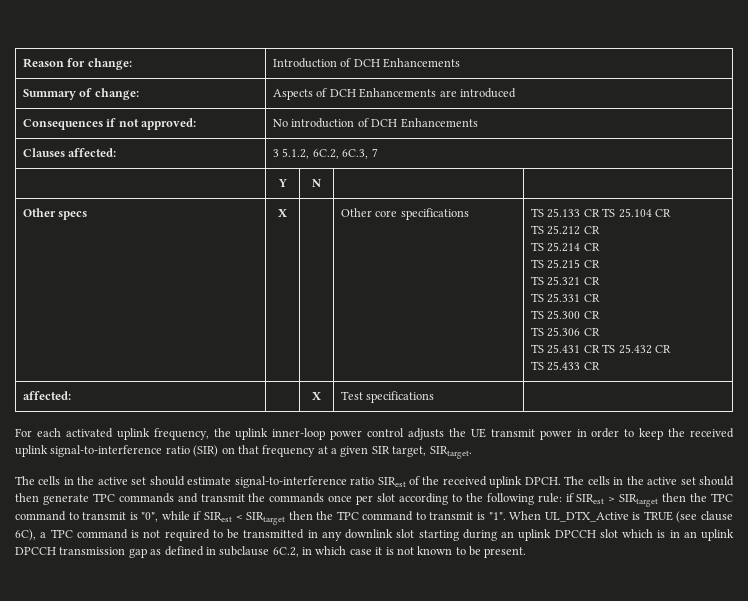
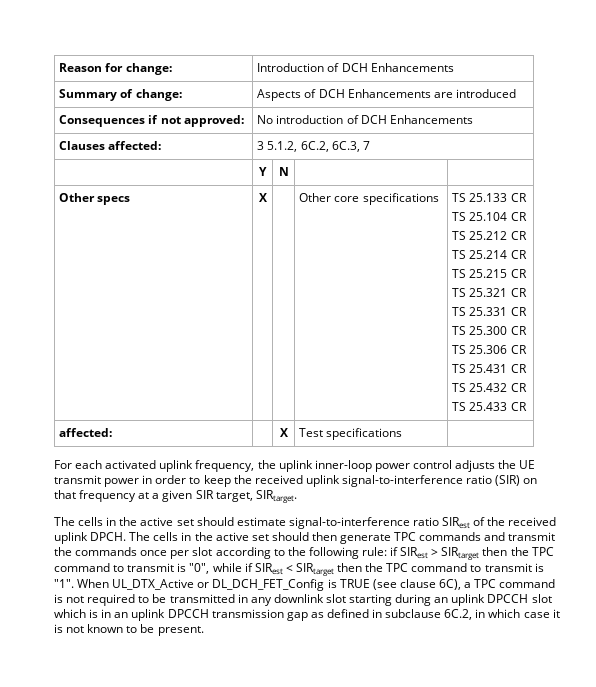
(600, 213) none -> (527, 197) //
(600, 349) none -> (527, 368) //
(629, 516) none -> [197,579,325,591] or DL_DCH_FET_Config

